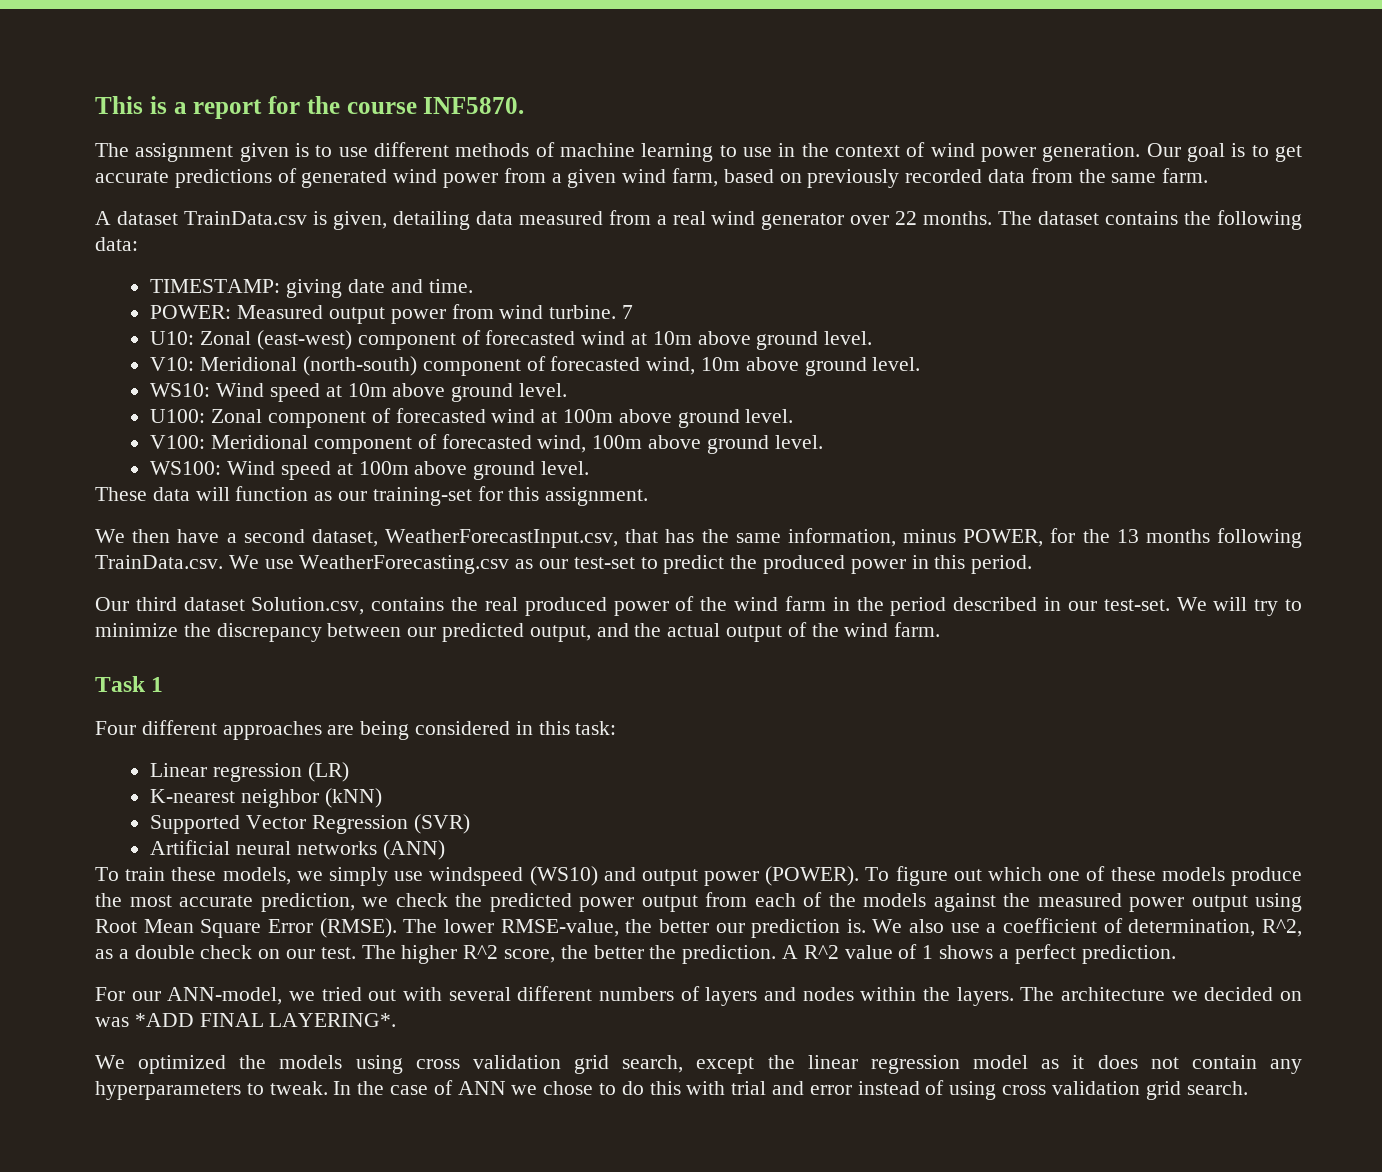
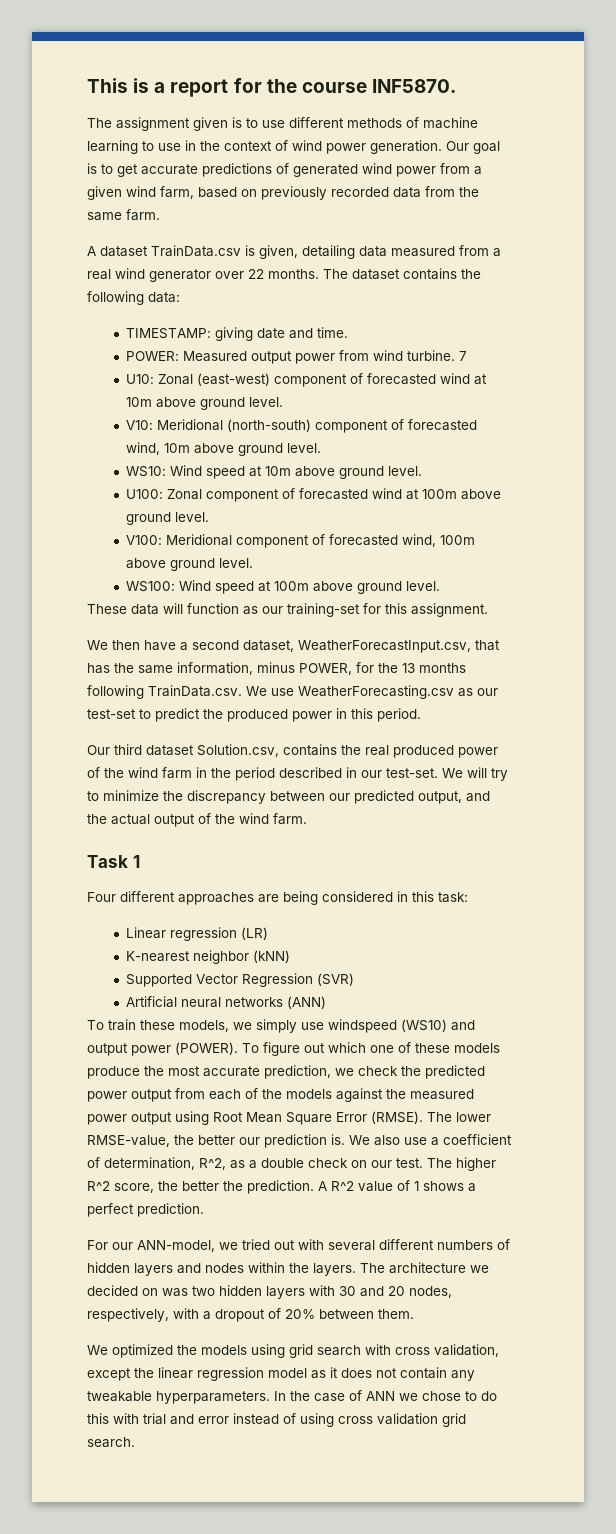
(700, 993) none -> [87,1262,130,1273] hidden
[134,1013,397,1027] *ADD FINAL LAYERING*. -> [192,1285,452,1299] [87,1308,414,1322] two hidden layers with 30 and 20 nodes, respectively, with a dropout of 20% between them.
[415,1055,684,1074] cross validation grid search, -> [289,1344,499,1358] grid search with cross validation,
[95,1081,328,1100] hyperparameters to tweak. -> [87,1391,270,1404] tweakable hyperparameters.

